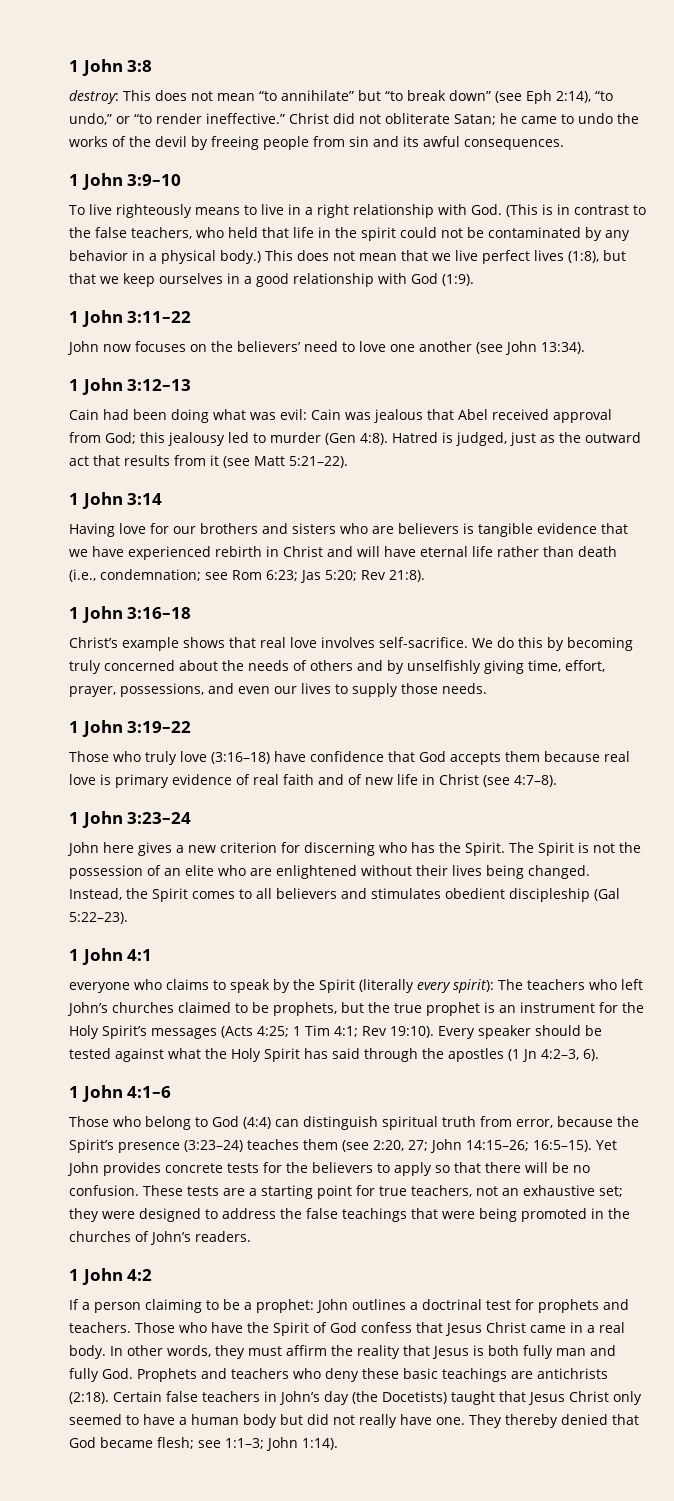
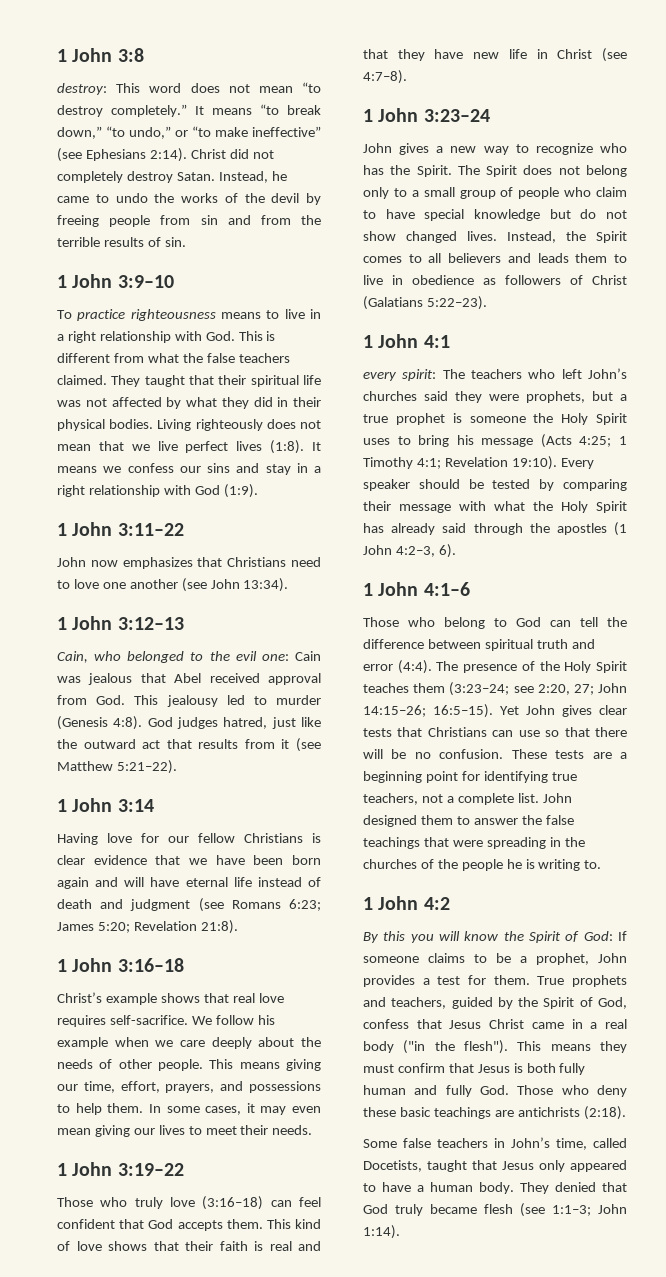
(151, 95) none -> [149,83,182,93] word
[281,90,613,104] [69,113,496,125] annihilate” but “to break down” (see Eph 2:14), “to undo,” or “to render ineffective.” Christ did not obliterate Satan; -> [57,104,321,117] [57,126,321,139] [57,148,274,162] [57,171,268,183] destroy completely.” It means “to break down,” “to undo,” or “to make ineffective” (see Ephesians 2:14). Christ did not completely destroy Satan. Instead,
[403,136,564,150] its awful consequences. -> [260,215,321,225] [57,237,186,247] from the terrible results of sin.
[88,204,192,218] live righteously -> [77,309,216,321] practice righteousness
[505,204,646,217] [69,227,630,241] [69,250,293,264] (This is in contrast to the false teachers, who held that life in the spirit could not be contaminated by any behavior in a physical body.) This -> [238,331,276,341] [57,353,290,363] [57,375,321,387] [57,397,321,409] [57,419,263,431] This is different from what the false teachers claimed. They taught that their spiritual life was not affected by what they did in their physical bodies. Living righteously
[568,250,626,263] [69,273,289,287] (1:8), but that we keep ourselves in a good -> [270,440,321,454] [57,463,321,475] [57,485,85,497] (1:8). It means we confess our sins and stay in a right
[135,341,301,352] focuses on the believers’ -> [122,557,287,569] emphasizes that Christians
[69,409,307,423] Cain had been doing what was evil: -> [57,651,289,663] Cain, who belonged to the evil one:
[105,432,165,444] God; this -> [96,695,159,705] God. This
[325,432,555,446] (Gen 4:8). Hatred is judged, just as -> [57,716,321,730] (Genesis 4:8). God judges hatred, just like
[254,456,285,466] Matt -> [57,761,113,771] Matthew
[200,523,628,537] [69,546,323,560] brothers and sisters who are believers is tangible evidence that we have experienced rebirth in Christ -> [198,833,321,843] [57,855,321,865] [57,877,89,889] fellow Christians is clear evidence that we have been born again
[497,546,617,557] [69,569,386,583] rather than death (i.e., condemnation; see Rom 6:23; Jas 5:20; Rev -> [257,877,321,887] [57,898,321,912] [57,921,197,933] instead of death and judgment (see Romans 6:23; James 5:20; Revelation
[321,637,375,648] involves -> [57,1015,106,1027] requires
[497,637,633,651] [69,660,605,674] [69,683,270,697] do this by becoming truly concerned about the needs of others and by unselfishly giving time, effort, prayer, possessions, and even -> [215,1015,275,1025] [57,1037,321,1049] [57,1059,321,1071] [57,1081,321,1093] [57,1103,321,1115] [57,1125,130,1137] follow his example when we care deeply about the needs of other people. This means giving our time, effort, prayers, and possessions to help them. In some cases, it may even mean giving
[352,683,438,697] supply those -> [205,1125,269,1135] meet their
[274,751,630,765] [69,774,362,788] have confidence that God accepts them because real love is primary evidence of real faith and of -> [270,1197,321,1207] [57,1219,321,1231] [57,1241,321,1251] [363,49,464,61] can feel confident that God accepts them. This kind of love shows that their faith is real and that they have
[103,842,134,853] here -> (392, 148) none
[220,842,375,856] criterion for discerning -> [483,143,593,155] way to recognize
[578,842,641,853] [69,865,590,879] is not the possession of an elite who are enlightened without their lives being changed. -> [523,165,627,177] [363,187,627,199] [363,209,627,221] [363,231,497,243] does not belong only to a small group of people who claim to have special knowledge but do not show changed lives.
[371,888,620,902] [69,912,128,924] [69,948,153,965] [69,979,494,993] stimulates obedient discipleship (Gal 5:22–23). // 1 John 4:1 // everyone who claims to speak by the Spirit (literally every spirit): -> [537,253,627,263] [363,275,627,285] [363,296,487,310] [363,334,450,348] [363,369,437,381] leads them to live in obedience as followers of Christ (Galatians 5:22–23). // 1 John 4:1 // every spirit:
[178,1002,269,1013] claimed to be -> [424,391,519,403] said they were
[368,1002,390,1013] the -> [620,394,627,401] a
[499,1002,644,1013] [69,1025,387,1039] an instrument for the Holy Spirit’s messages (Acts 4:25; 1 Tim 4:1; Rev -> [469,413,627,425] [363,434,627,448] [363,457,508,469] someone the Holy Spirit uses to bring his message (Acts 4:25; 1 Timothy 4:1; Revelation
[115,1048,164,1062] against -> [539,479,627,491] [363,501,486,513] by comparing their message with
(328, 1053) none -> [391,523,436,535] already
[522,1049,537,1062] Jn -> [363,545,392,555] John
[243,1116,639,1130] [69,1139,369,1153] (4:4) can distinguish spiritual truth from error, because the Spirit’s presence (3:23–24) teaches them (see -> [550,617,627,627] [363,639,595,651] [363,660,627,674] [363,682,534,696] can tell the difference between spiritual truth and error (4:4). The presence of the Holy Spirit teaches them (3:23–24; see
[103,1162,432,1176] provides concrete tests for the believers to apply -> [562,705,627,717] [363,727,540,737] gives clear tests that Christians can use
[261,1185,313,1199] starting -> [363,771,422,783] beginning
(375, 1190) none -> [483,771,548,783] identifying
[502,1185,623,1197] [69,1208,276,1222] an exhaustive set; they were designed to address -> [446,793,572,805] [363,815,518,827] a complete list. John designed them to answer
[479,1208,587,1222] being promoted -> [486,837,546,849] spreading
[150,1231,251,1245] [69,1268,153,1285] [69,1299,629,1313] [69,1322,357,1336] John’s readers. // 1 John 4:2 // If a person claiming to be a prophet: John outlines a doctrinal test for prophets and teachers. Those who have the Spirit of God -> [437,859,602,871] [363,896,450,910] [363,931,627,943] [363,953,627,965] [363,975,627,987] [363,997,627,1009] the people he is writing to. // 1 John 4:2 // By this you will know the Spirit of God: If someone claims to be a prophet, John provides a test for them. True prophets and teachers, guided by the Spirit of God,
[69,1345,400,1359] body. In other words, they must affirm the reality -> [363,1040,627,1054] [363,1063,445,1073] body ("in the flesh"). This means they must confirm
[556,1348,586,1356] man -> [363,1085,406,1095] human
[137,1368,289,1382] Prophets and teachers -> [517,1085,554,1095] Those
[113,1391,162,1402] Certain -> [363,1139,397,1148] // Some
[324,1391,642,1405] [69,1414,639,1428] [69,1437,221,1449] day (the Docetists) taught that Jesus Christ only seemed to have a human body but did not really have one. They thereby denied that God became flesh; see -> [556,1138,627,1150] [363,1160,627,1172] [363,1182,627,1194] [363,1203,545,1217] time, called Docetists, taught that Jesus only appeared to have a human body. They denied that God truly became flesh (see

